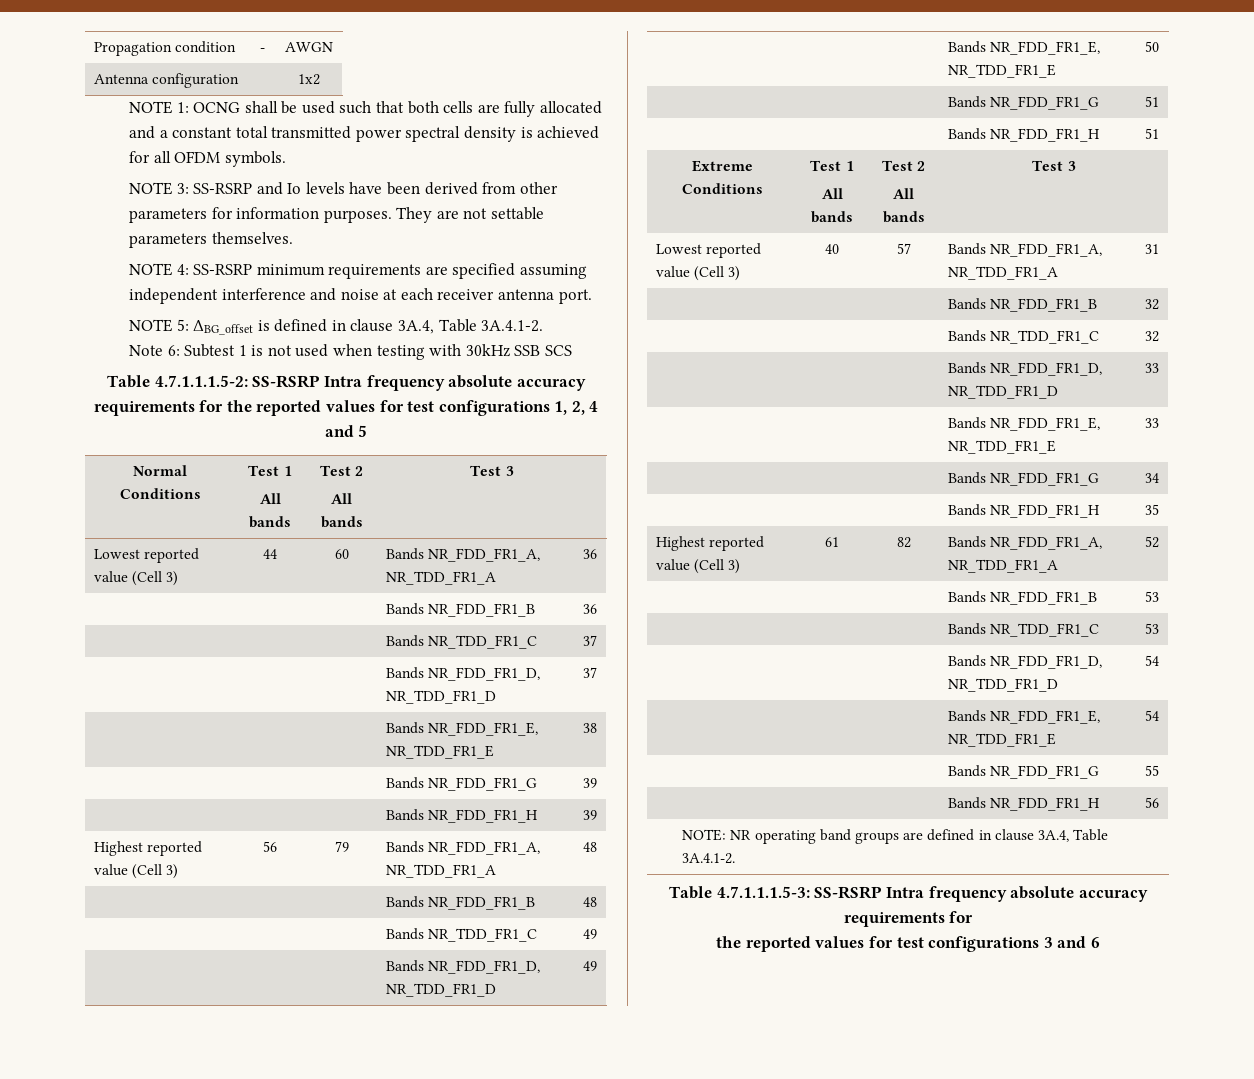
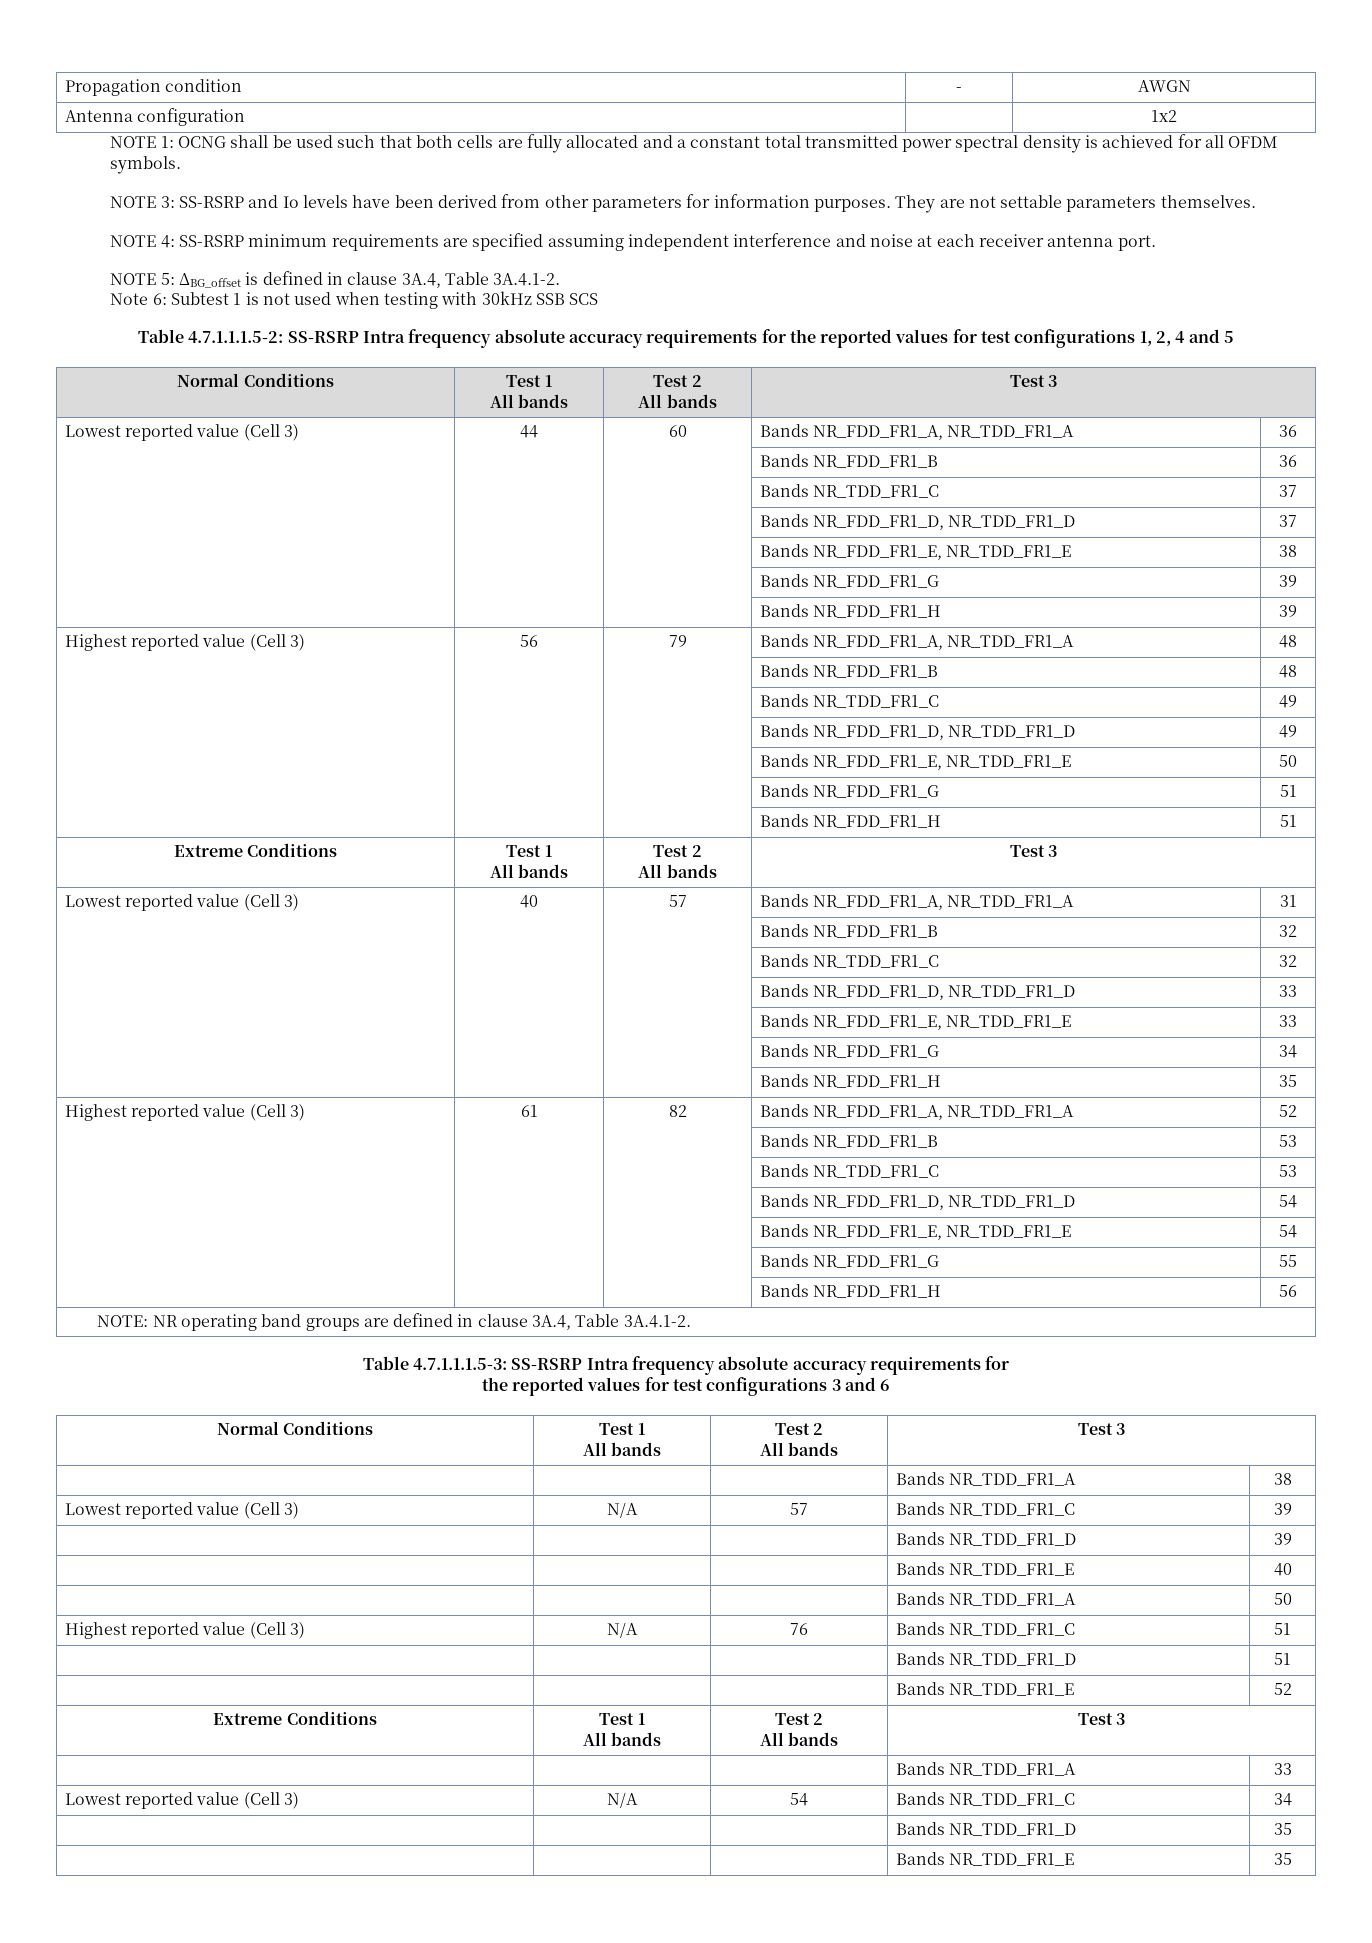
(1100, 942) none -> [216,1421,374,1435] [599,1423,645,1435] [582,1442,662,1456] [774,1423,824,1435] [759,1442,839,1456] [1077,1423,1126,1435] [895,1472,1076,1486] [1273,1473,1292,1485] [64,1502,299,1519] [607,1502,638,1518] [790,1503,808,1515] [895,1502,1075,1516] [1273,1503,1292,1515] [895,1532,1076,1546] [1273,1533,1292,1545] [895,1562,1074,1576] [1273,1563,1292,1576] [895,1592,1076,1606] [1273,1593,1292,1605] [64,1622,305,1639] [607,1622,638,1638] [790,1623,808,1635] [895,1622,1075,1636] [1274,1623,1291,1635] [895,1652,1076,1666] [1274,1653,1291,1665] [895,1682,1074,1696] [1273,1683,1292,1695] [213,1711,377,1725] [599,1713,645,1725] [582,1732,662,1746] [774,1713,824,1725] [759,1732,839,1746] [1077,1713,1126,1725] [895,1762,1076,1776] [1273,1763,1292,1775] [64,1792,299,1809] [607,1792,638,1808] [790,1793,808,1806] [895,1792,1075,1806] [1273,1793,1292,1806] [895,1822,1076,1836] [1273,1823,1292,1835] [895,1852,1074,1866] [1273,1853,1292,1865] // Normal Conditions | Test 1 // All bands | Test 2 // All bands | Test 3 // | | | Bands NR_TDD_FR1_A | 38 // Lowest reported value (Cell 3) | N/A | 57 | Bands NR_TDD_FR1_C | 39 // | | | Bands NR_TDD_FR1_D | 39 // | | | Bands NR_TDD_FR1_E | 40 // | | | Bands NR_TDD_FR1_A | 50 // Highest reported value (Cell 3) | N/A | 76 | Bands NR_TDD_FR1_C | 51 // | | | Bands NR_TDD_FR1_D | 51 // | | | Bands NR_TDD_FR1_E | 52 // Extreme Conditions | Test 1 // All bands | Test 2 // All bands | Test 3 // | | | Bands NR_TDD_FR1_A | 33 // Lowest reported value (Cell 3) | N/A | 54 | Bands NR_TDD_FR1_C | 34 // | | | Bands NR_TDD_FR1_D | 35 // | | | Bands NR_TDD_FR1_E | 35

